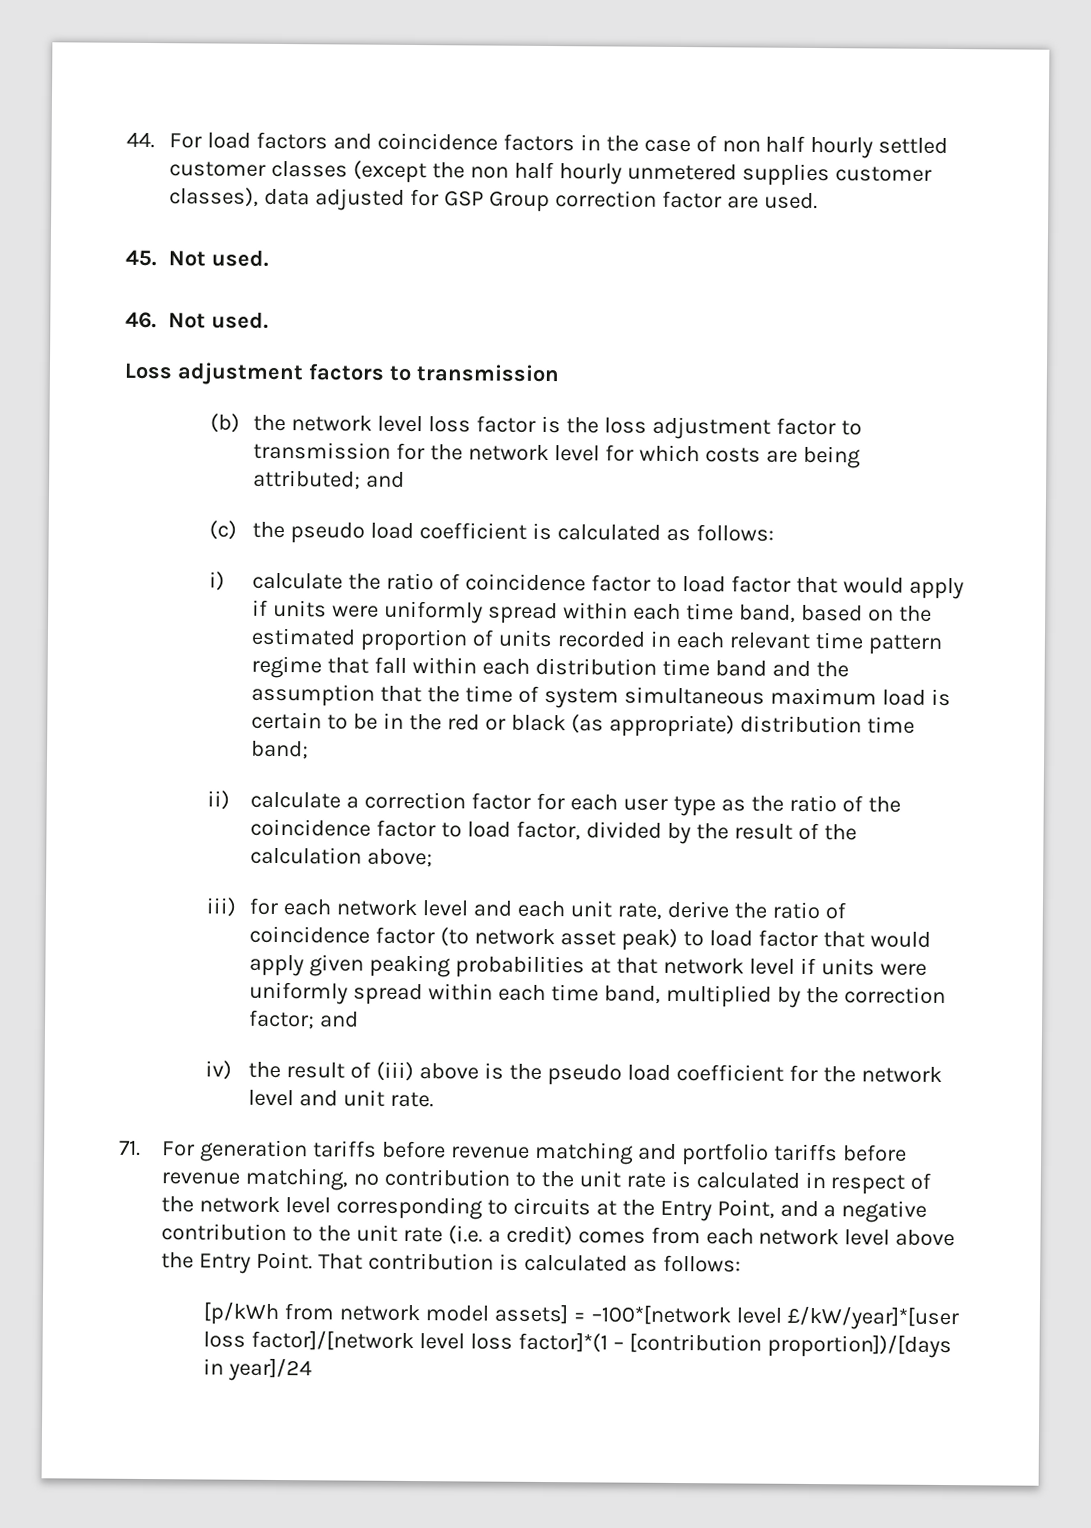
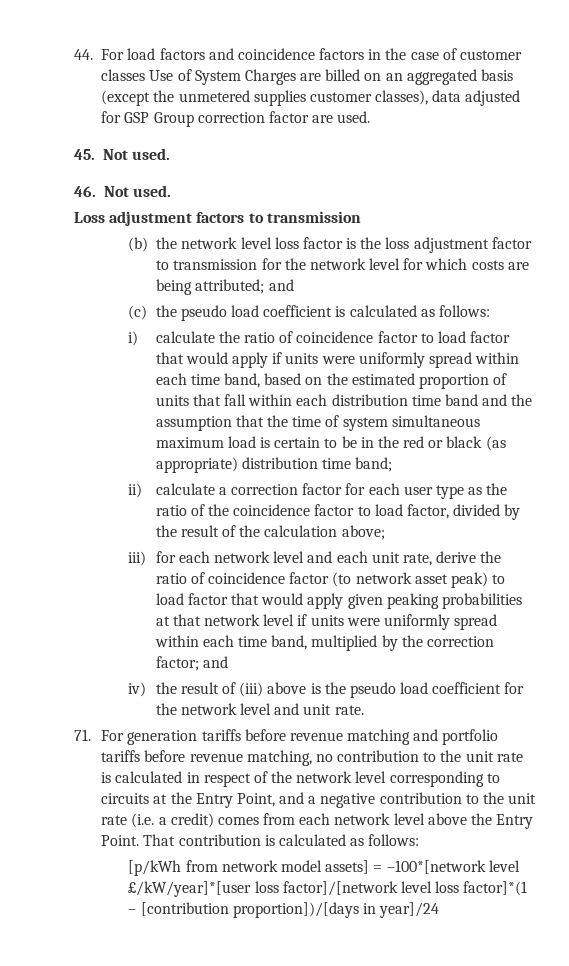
[721,135,949,159] [169,160,622,185] non half hourly settled customer classes (except the non half hourly -> [460,50,523,60] [101,69,514,85] [101,90,175,106] customer classes Use of System Charges are billed on an aggregated basis (except the
[557,630,942,655] [251,655,323,679] recorded in each relevant time pattern regime -> (189, 400) none

